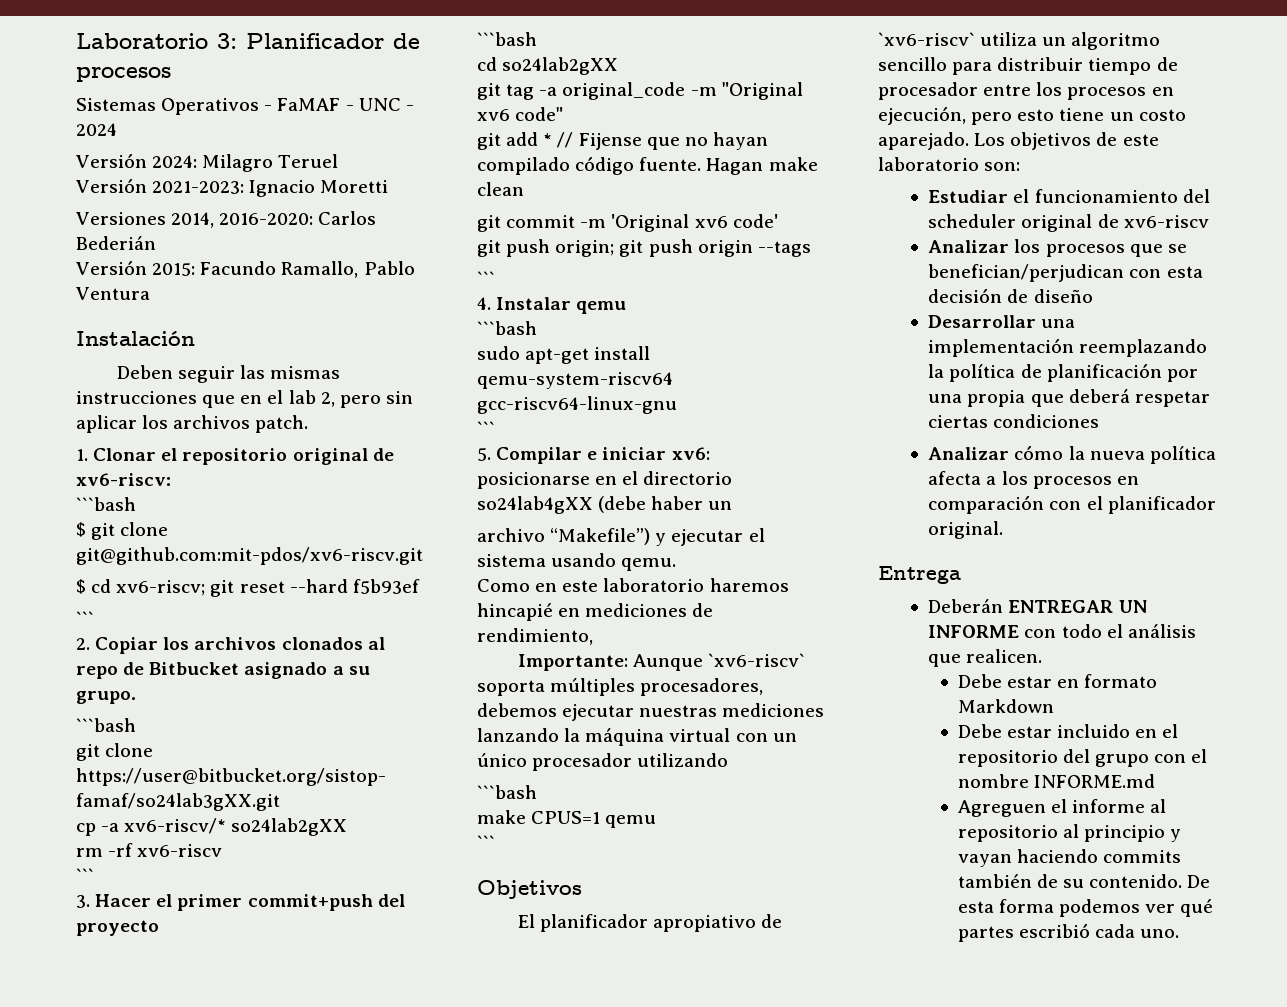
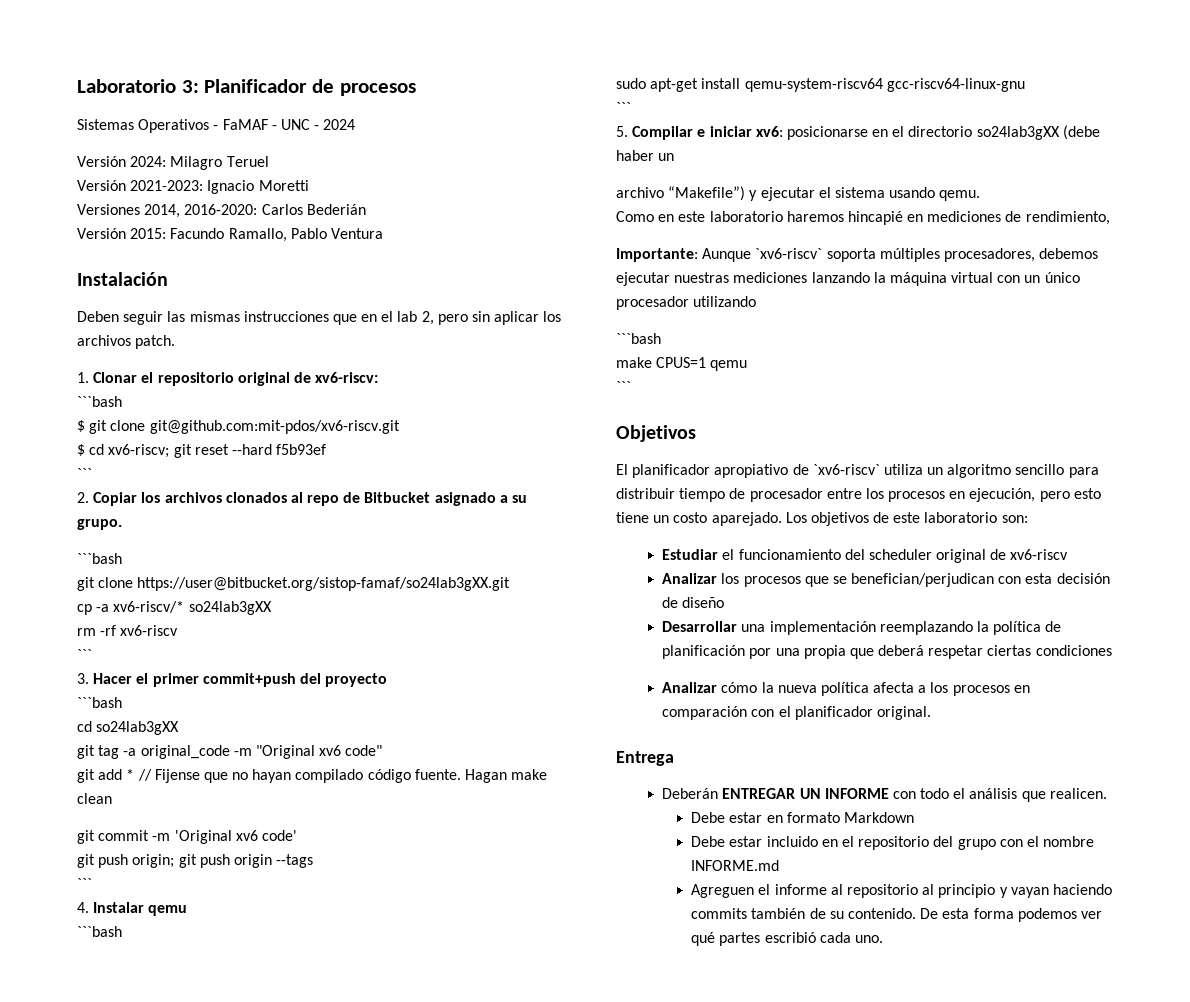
[231,818,348,836] so24lab2gXX -> [188,601,272,615] so24lab3gXX
[502,57,619,75] so24lab2gXX -> [96,721,180,735] so24lab3gXX
[477,496,593,514] so24lab4gXX -> [976,126,1060,140] so24lab3gXX

